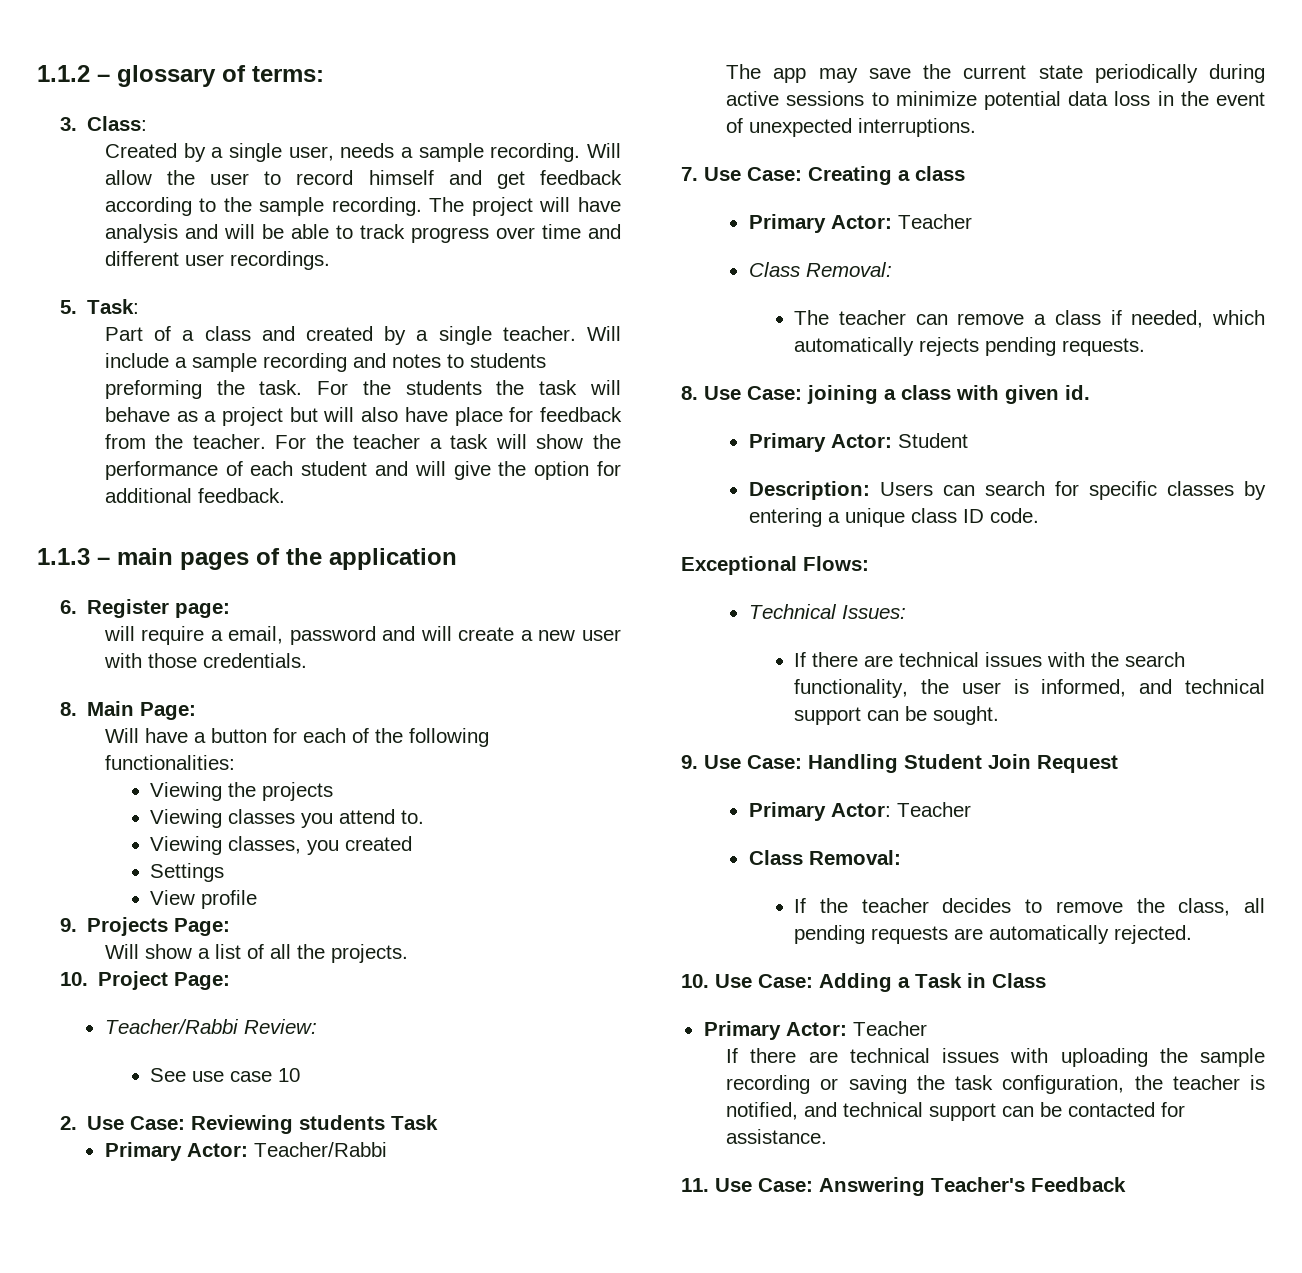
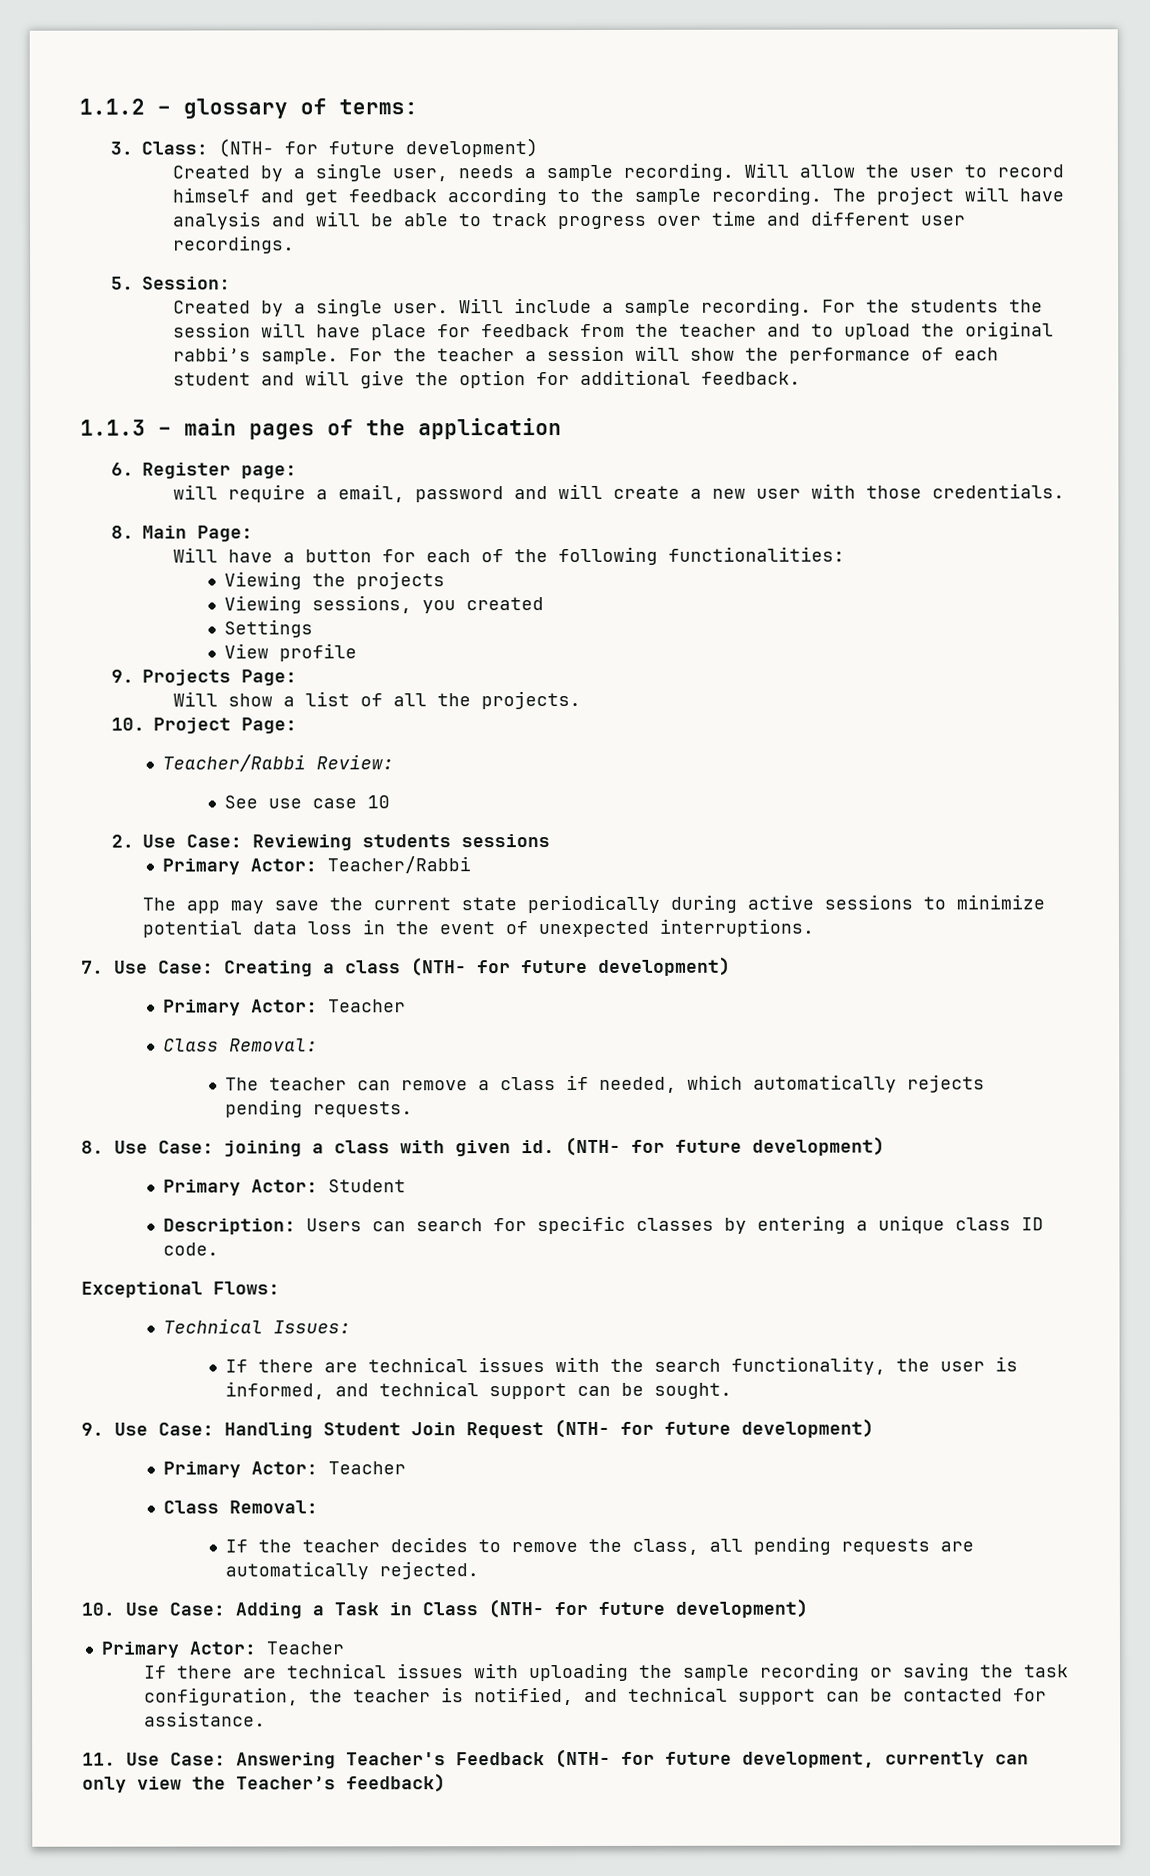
(147, 123) none -> [218,138,539,158] (NTH- for future development)
[86,299,139,314] [104,326,576,345] Task: // Part of a class and created by a single teacher. -> [142,276,232,290] [173,298,450,317] Session: // Created by a single user.
[262,353,546,372] [104,380,621,399] [104,407,399,426] recording and notes to students preforming the task. For the students the task will behave as a project but will also -> [701,297,1044,316] [173,322,307,338] recording. For the students the session will
[192,434,266,449] teacher. -> [679,321,1055,340] [173,346,340,365] teacher and to upload the original rabbi’s sample.
[450,434,489,449] task -> [547,345,626,362] session
[228,809,425,828] [150,836,302,855] classes you attend to. // Viewing classes, -> [312,595,413,614] sessions,
[390,1115,438,1130] Task -> [461,834,551,848] sessions
(965, 173) none -> [411,956,731,977] (NTH- for future development)
(1090, 392) none -> [565,1136,885,1157] (NTH- for future development)
(1118, 764) none -> [554,1418,874,1439] (NTH- for future development)
(1046, 980) none -> [488,1598,808,1619] (NTH- for future development)
(1126, 1184) none -> [555,1748,1029,1769] [82,1773,446,1793] (NTH- for future development, currently can only view the Teacher’s feedback)

